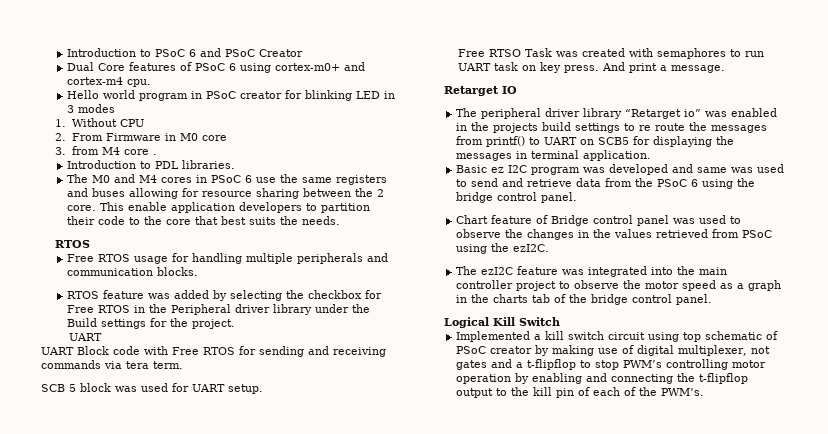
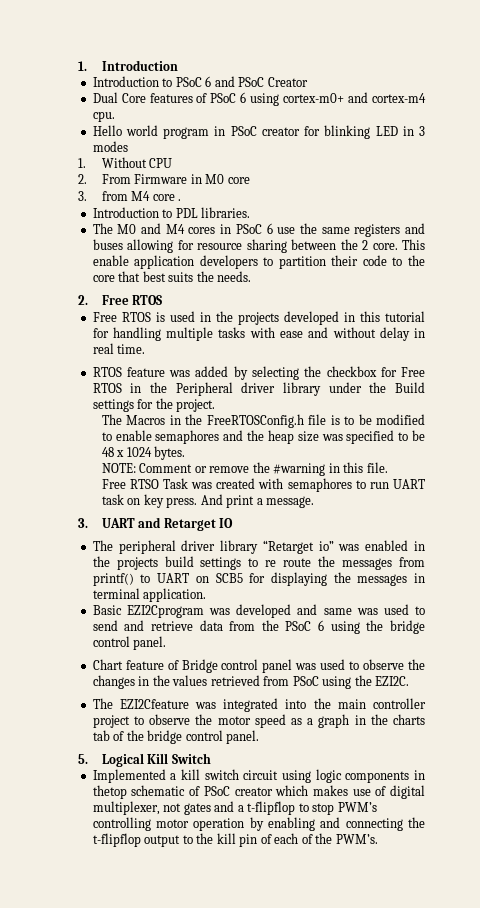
(67, 52) none -> [78,60,178,71] 1. Introduction //
(341, 220) none -> [78,295,129,305] 2. Free
[134,253,389,264] [67,267,199,276] usage for handling multiple peripherals and communication blocks. -> [155,311,425,325] [92,327,425,341] [92,343,146,354] is used in the projects developed in this tutorial for handling multiple tasks with ease and without delay in real time.
[69,333,103,341] [41,346,386,357] [41,360,183,369] [41,383,263,394] UART // UART Block code with Free RTOS for sending and receiving commands via tera term. // SCB 5 block was used for UART setup. -> [101,414,426,428] [101,430,426,444] [101,446,186,460] [101,462,388,476] The Macros in the FreeRTOSConfig.h file is to be modified to enable semaphores and the heap size was specified to be 48 x 1024 bytes. // NOTE: Comment or remove the #warning in this file.
(726, 69) none -> [78,517,162,528] 3. UART and
[491,165,581,175] ez I2C program -> [126,605,204,618] EZI2Cprogram
[513,244,550,252] [456,266,559,275] ezI2C. // The ezI2C feature -> [375,676,410,686] [92,698,189,709] EZI2C. // The EZI2Cfeature
(713, 299) none -> [78,754,89,764] 5.
[683,332,702,342] top -> [315,769,426,783] [92,785,127,799] logic components in thetop
[535,345,595,356] by making -> [275,785,348,796] which makes

